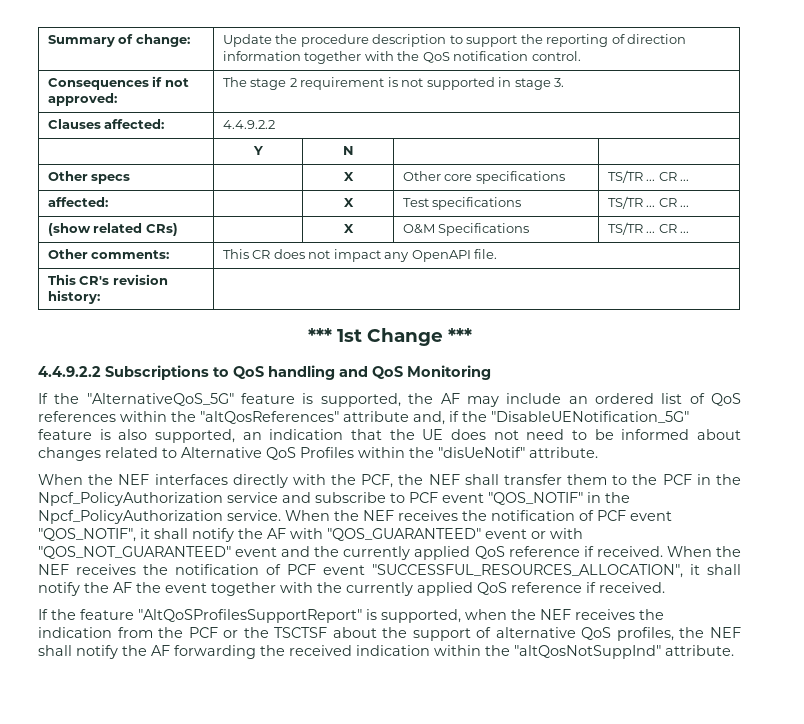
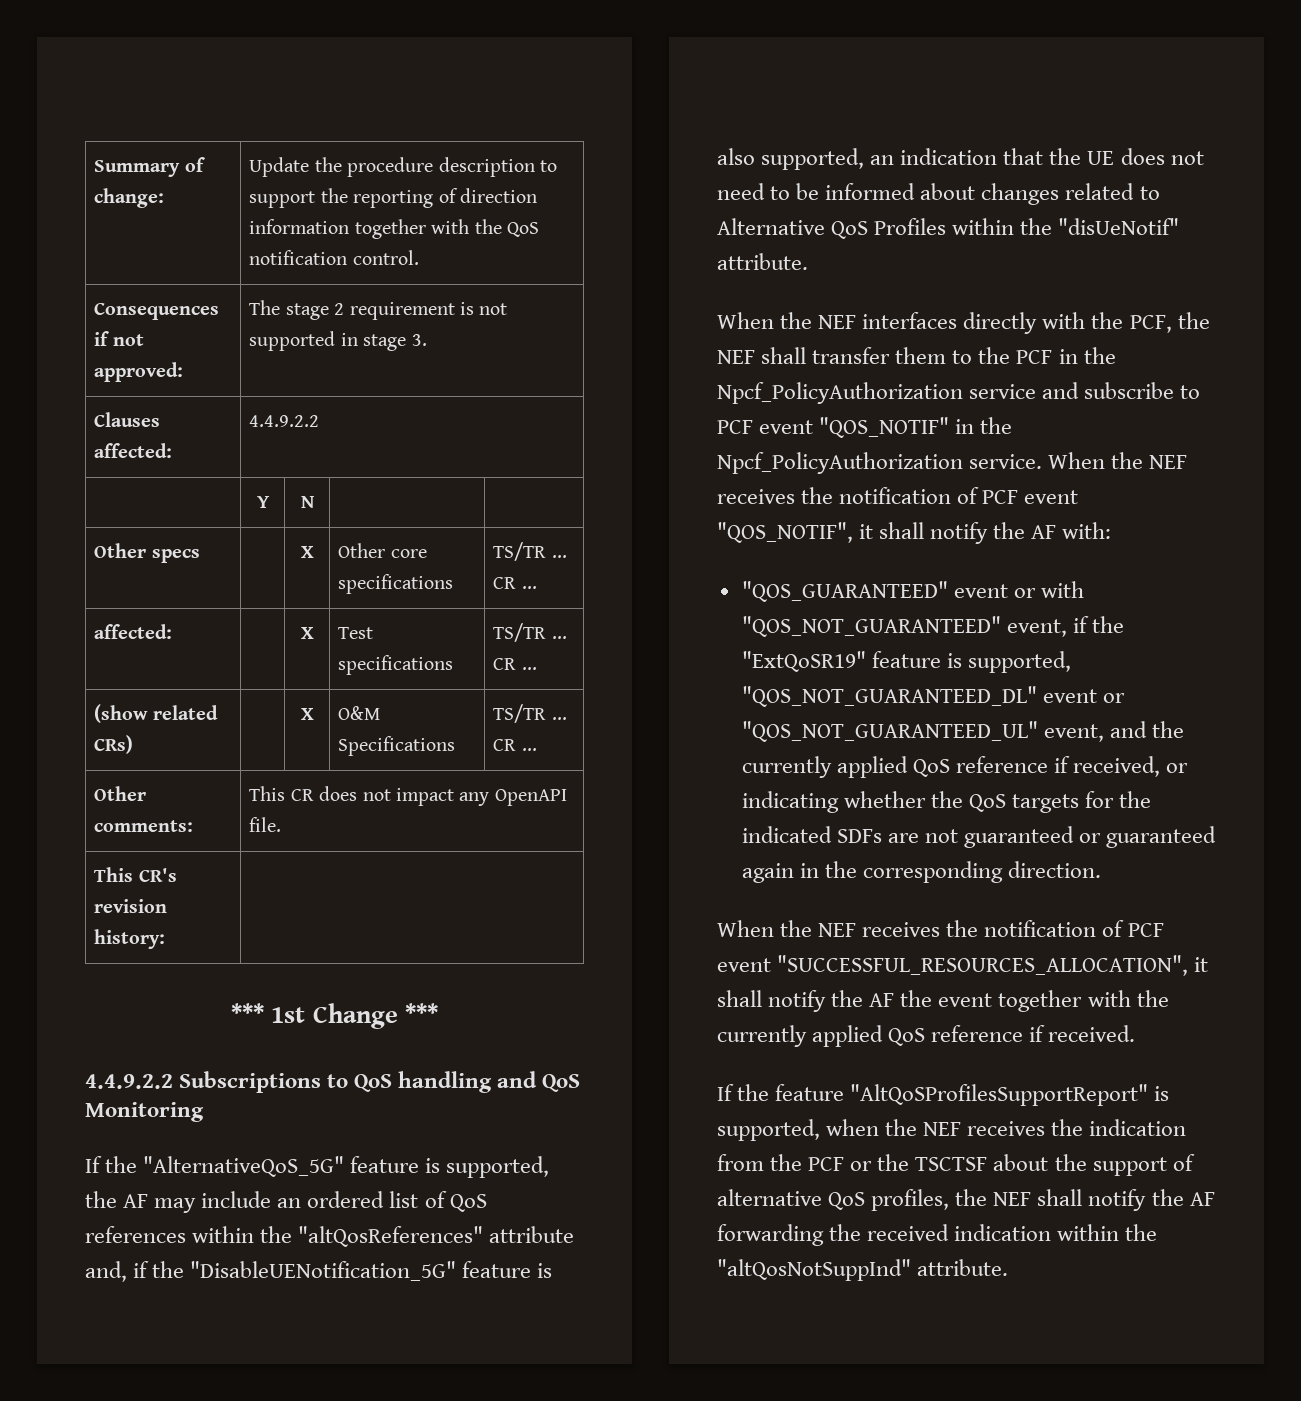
[290,528,323,539] with -> [1062,522,1112,539] with: //
[235,547,278,557] event -> [1006,616,1124,637] [741,651,1071,673] [741,686,1125,707] [741,721,1104,742] event, if the "ExtQoSR19" feature is supported, "QOS_NOT_GUARANTEED_DL" event or "QOS_NOT_GUARANTEED_UL" event,
[596,546,663,557] received. -> [1073,756,1189,777] [741,791,1152,813] [741,826,1217,848] [741,861,1102,883] received, or indicating whether the QoS targets for the indicated SDFs are not guaranteed or guaranteed again in the corresponding direction. //

